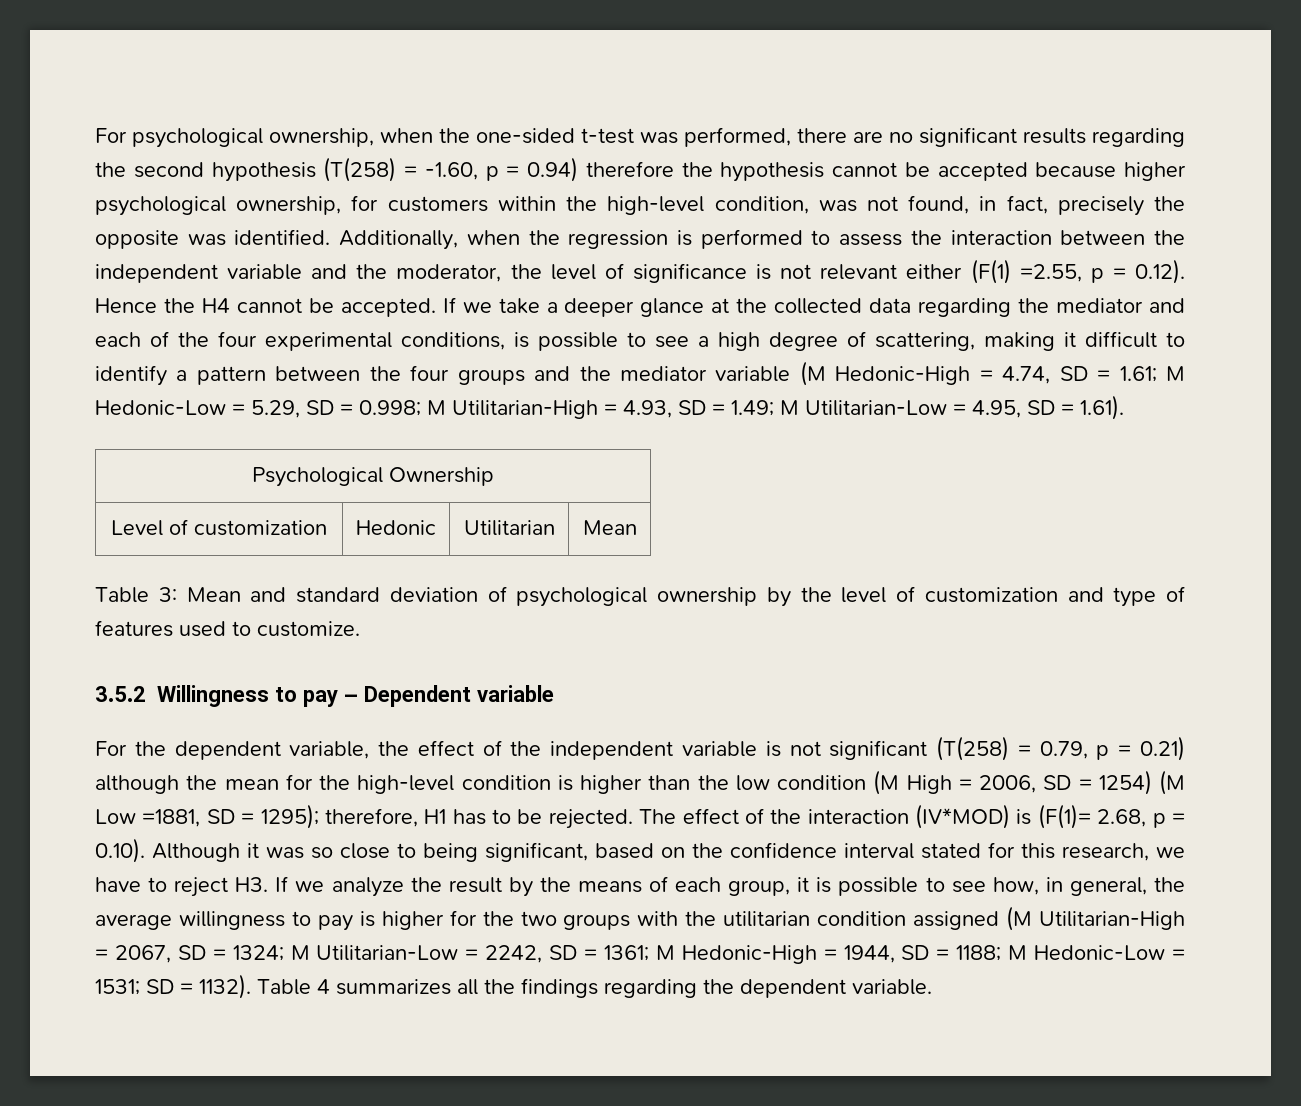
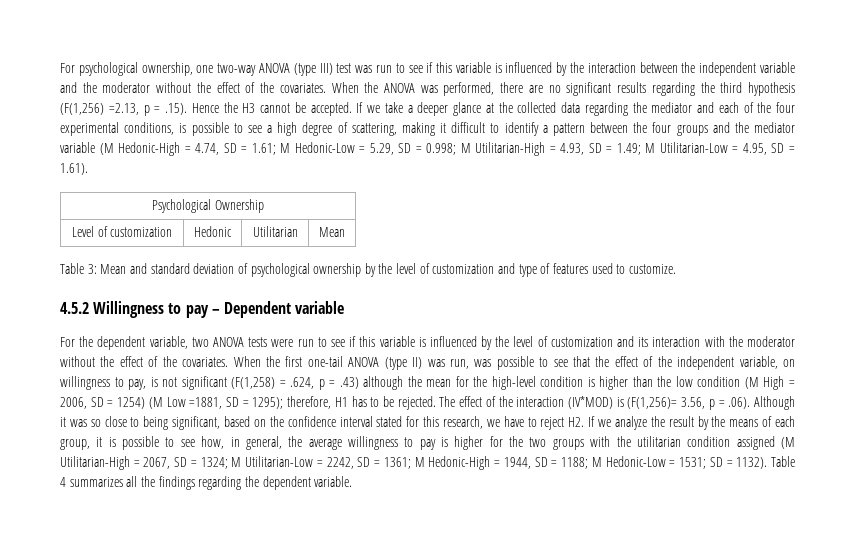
[380,128,634,144] when the one-sided t-test -> [196,62,795,76] [60,82,415,93] one two-way ANOVA (type III) test was run to see if this variable is influenced by the interaction between the independent variable and the moderator without the effect of the covariates. When the ANOVA
[133,157,1186,182] [95,195,1185,216] [95,229,1185,250] [95,259,1185,284] second hypothesis (T(258) = -1.60, p = 0.94) therefore the hypothesis cannot be accepted because higher psychological ownership, for customers within the high-level condition, was not found, in fact, precisely the opposite was identified. Additionally, when the regression is performed to assess the interaction between the independent variable and the moderator, the level of significance is not relevant either (F(1) =2.55, p = 0.12). -> [720,82,796,96] [60,103,187,116] third hypothesis (F(1,256) =2.13, p = .15).
[201,298,230,313] H4 -> [242,103,256,113] H3
[95,686,146,702] 3.5.2 -> [60,302,89,314] 4.5.2
(370, 750) none -> [191,336,795,350] [60,356,591,370] two ANOVA tests were run to see if this variable is influenced by the level of customization and its interaction with the moderator without the effect of the covariates. When the first one-tail ANOVA (type II) was run, was possible to see that
[682,736,1186,761] variable is not significant (T(258) = 0.79, p = 0.21) -> [739,356,795,369] [60,376,359,390] variable, on willingness to pay, is not significant (F(1,258) = .624, p = .43)
[1037,804,1186,829] [95,838,145,863] (F(1)= 2.68, p = 0.10). -> [627,397,751,410] (F(1,256)= 3.56, p = .06).
[235,877,269,892] H3. -> [568,417,585,427] H2.

